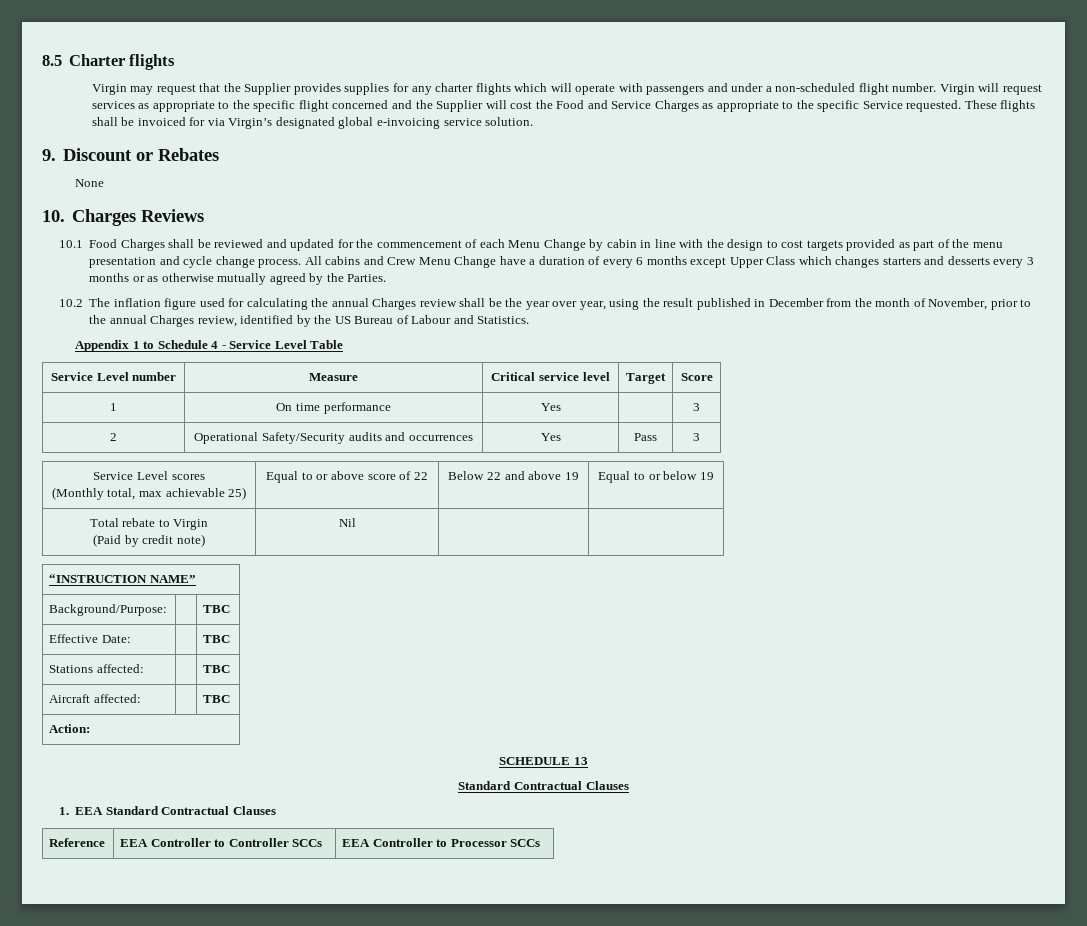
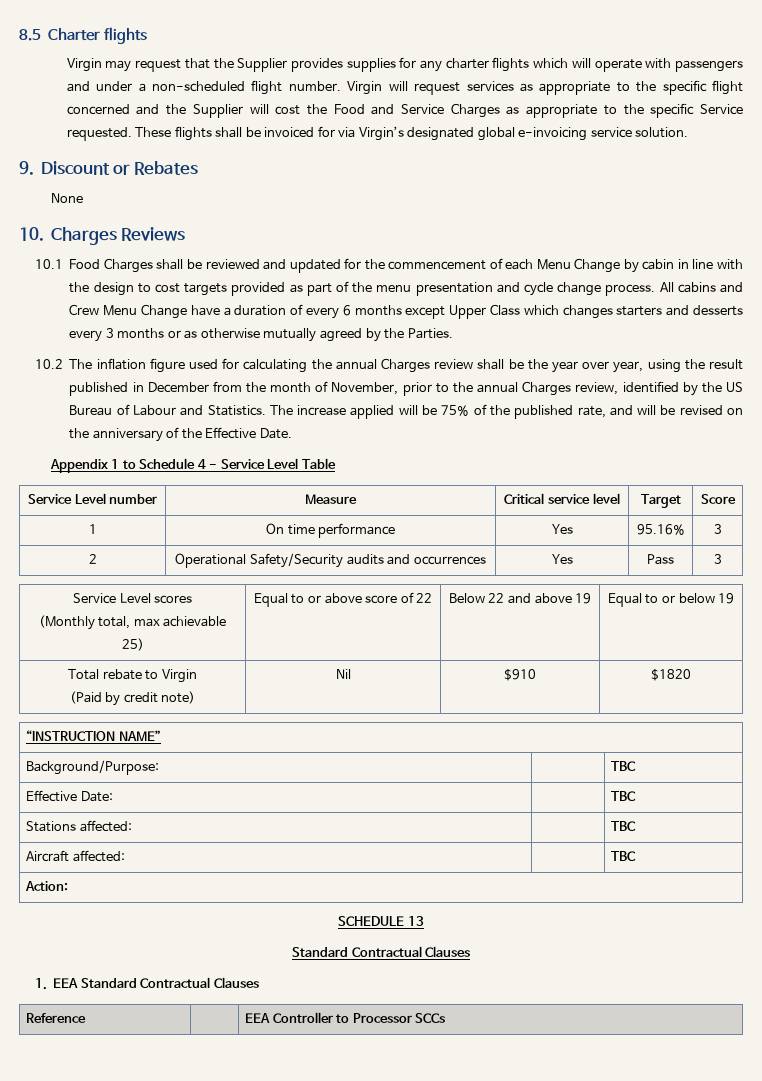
(530, 320) none -> [269,404,744,419] [69,427,292,442] The increase applied will be 75% of the published rate, and will be revised on the anniversary of the Effective Date.
(561, 407) none -> [636,524,685,535] 95.16%
(356, 522) | -> [503,668,536,681] [651,668,691,681] $910 | $1820
[120,838,323,847] EEA Controller to Controller SCCs -> (87, 1018) none

